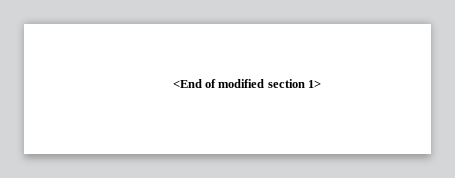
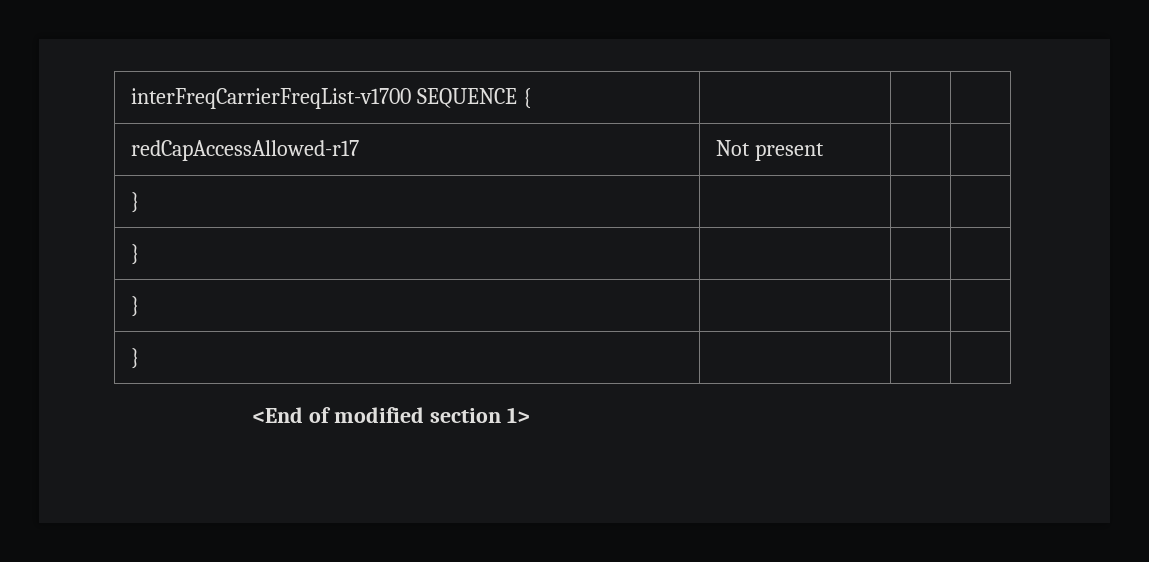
(172, 83) none -> [130,88,532,109] [130,140,359,161] [715,140,824,161] [130,192,140,213] [130,244,140,265] [130,296,140,317] [130,348,140,369] interFreqCarrierFreqList-v1700 SEQUENCE { | | | // redCapAccessAllowed-r17 | Not present | | // } | | | // } | | | // } | | | // } | | | //

